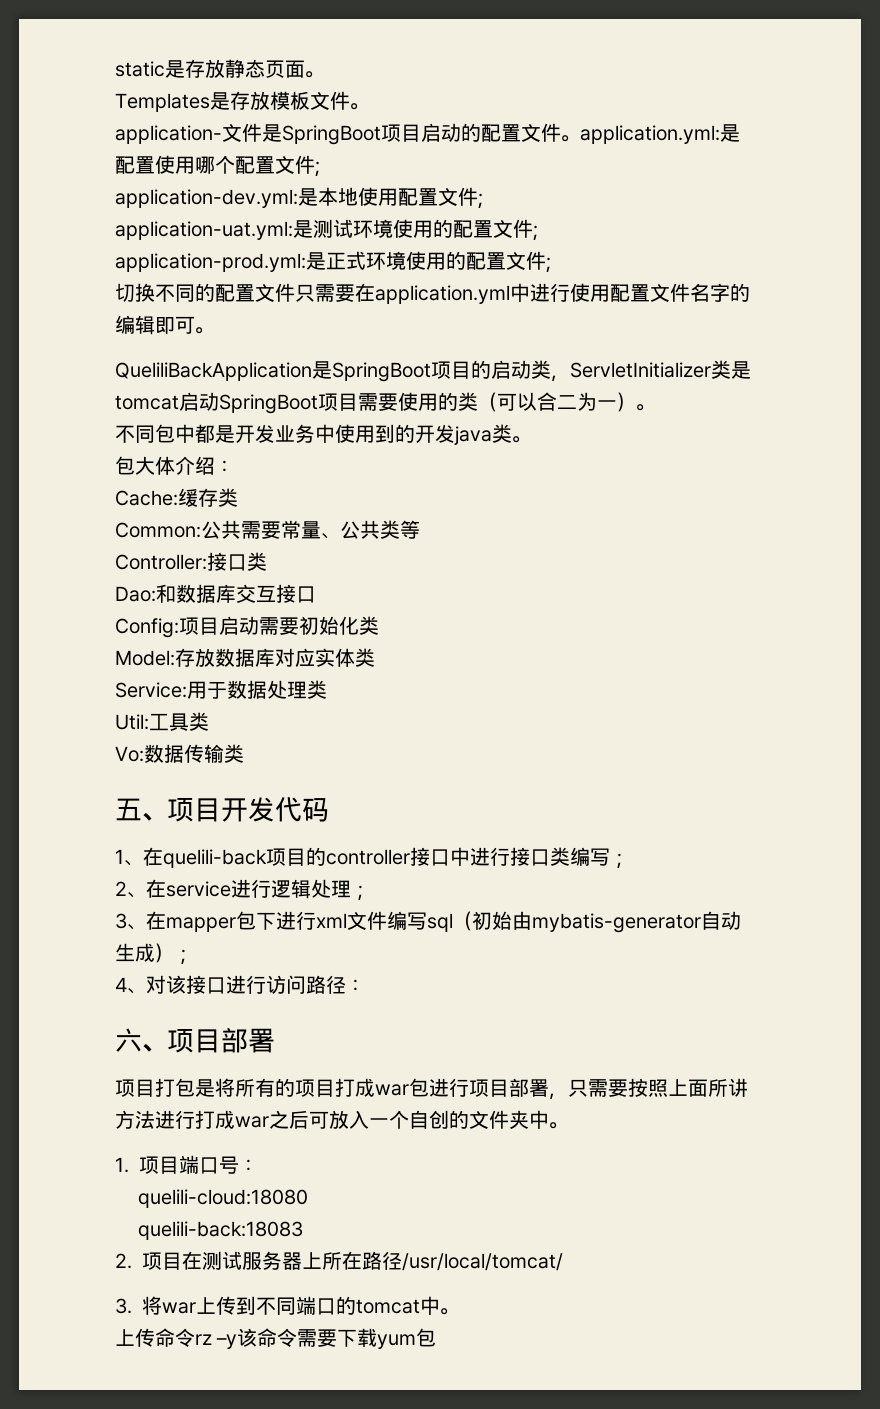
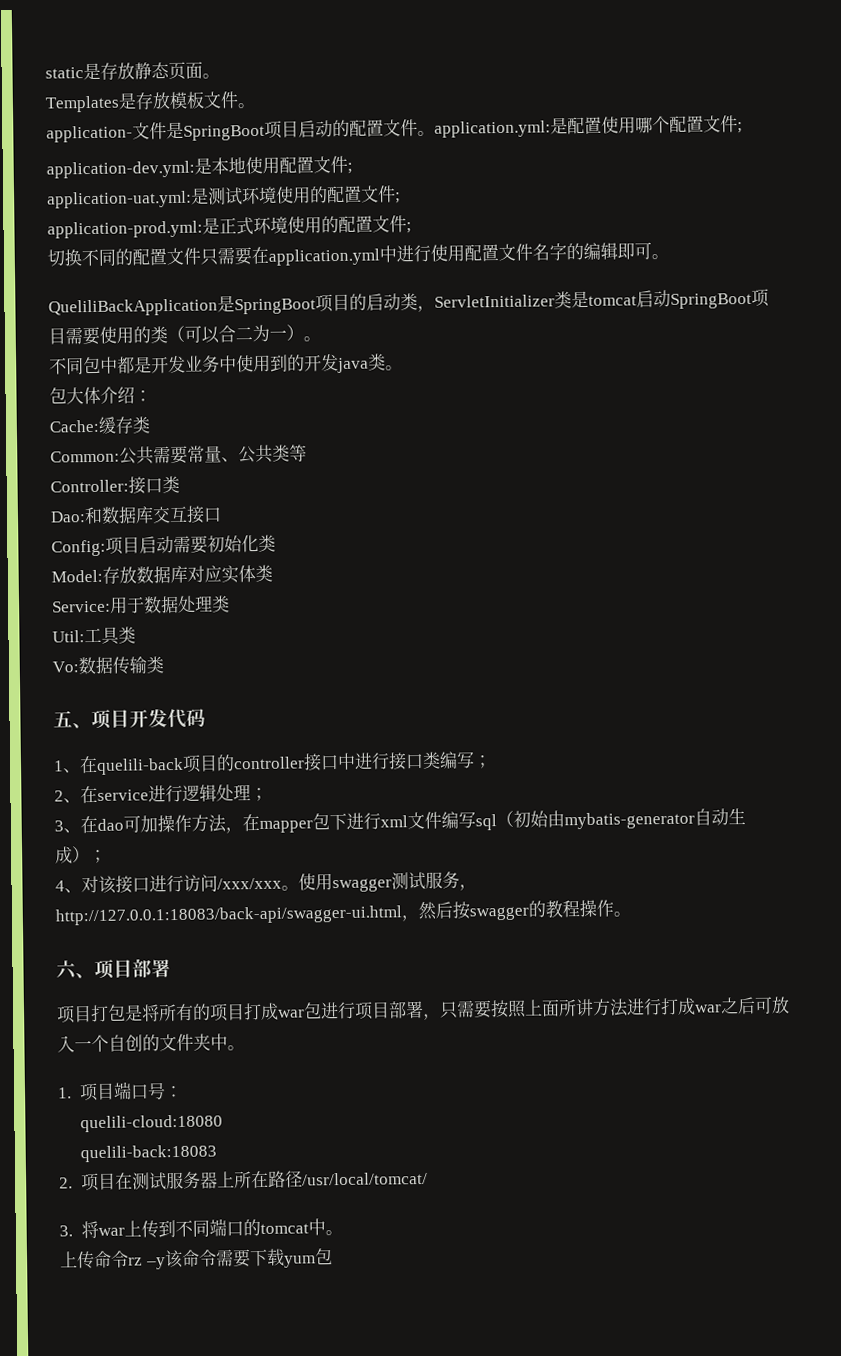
(166, 920) none -> [97,813,260,834] dao可加操作方法，在
[306,975,365,994] 路径： -> [217,871,477,893] [55,899,631,926] /xxx/xxx。使用swagger测试服务，http://127.0.0.1:18083/back-api/swagger-ui.html，然后按swagger的教程操作。

